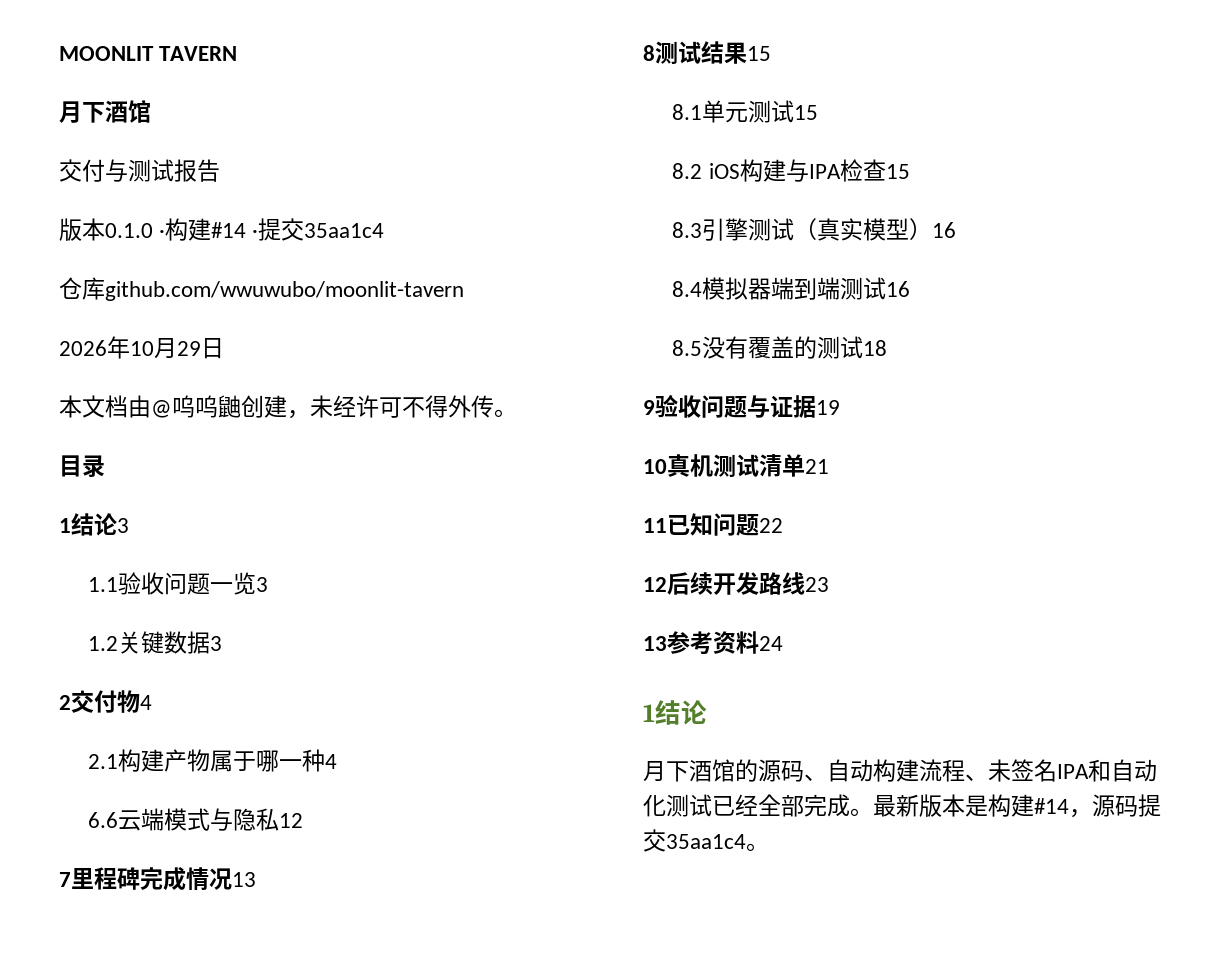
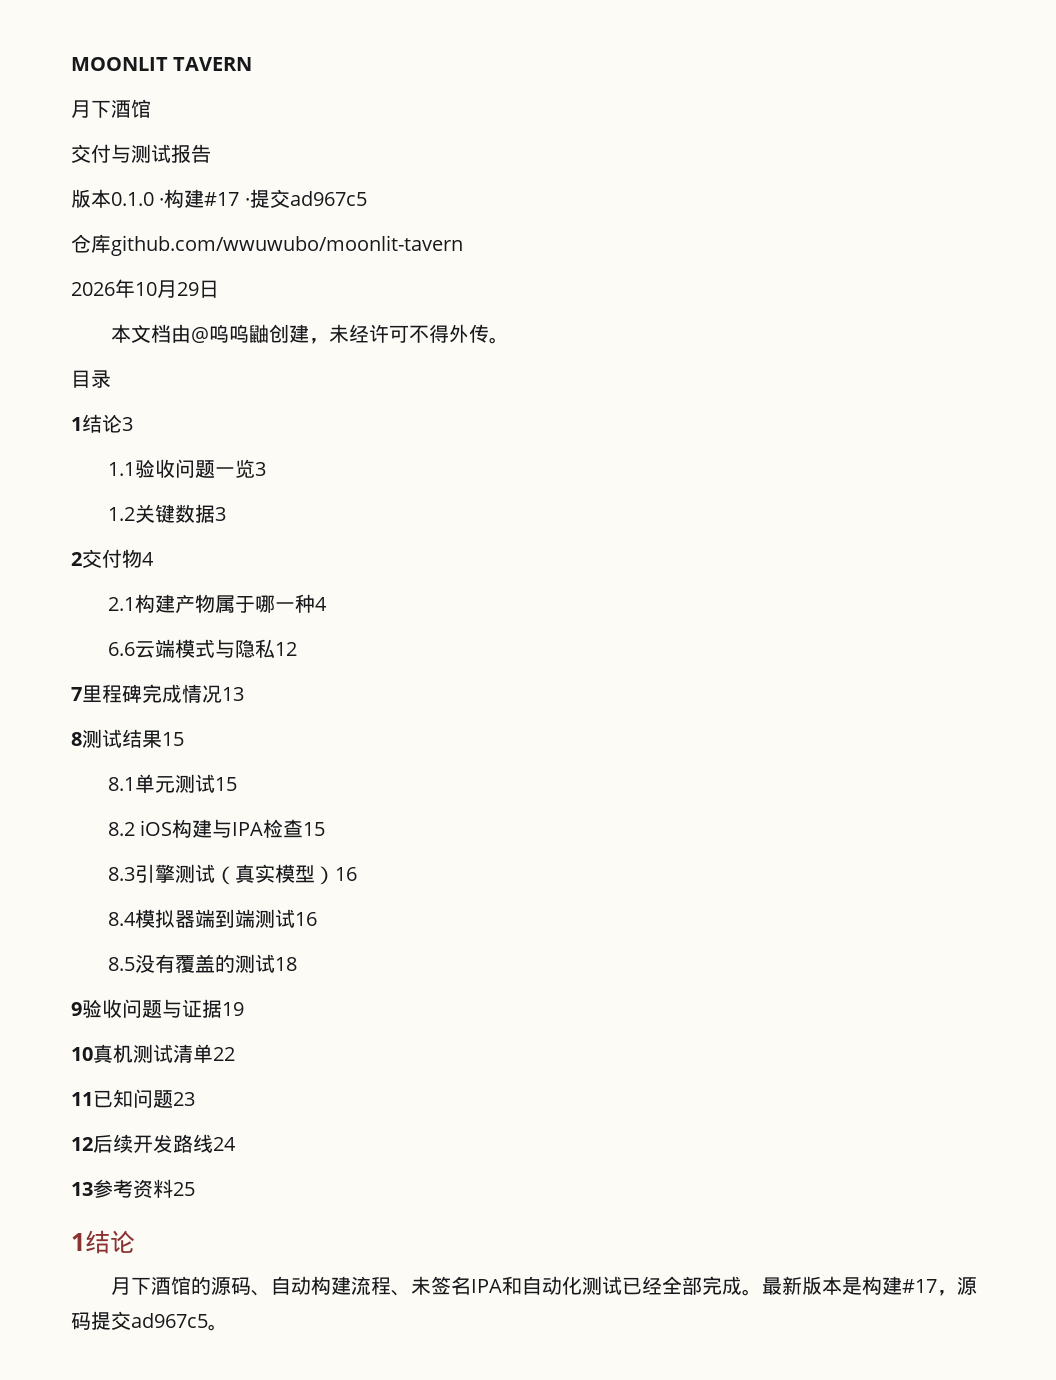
[211,222,247,238] #14 -> [204,192,240,206] #17
[304,223,385,238] 35aa1c4 -> [289,191,367,206] ad967c5
[805,459,829,474] 21 -> [213,1047,235,1061] 22
[759,518,783,533] 22 -> [173,1092,195,1106] 23
[805,577,829,592] 23 -> [213,1137,236,1151] 24
[759,636,783,651] 24 -> [173,1182,195,1196] 25
[1034,798,1069,814] #14 -> [901,1279,937,1293] #17
[666,834,746,849] 35aa1c4 -> [131,1313,208,1328] ad967c5

